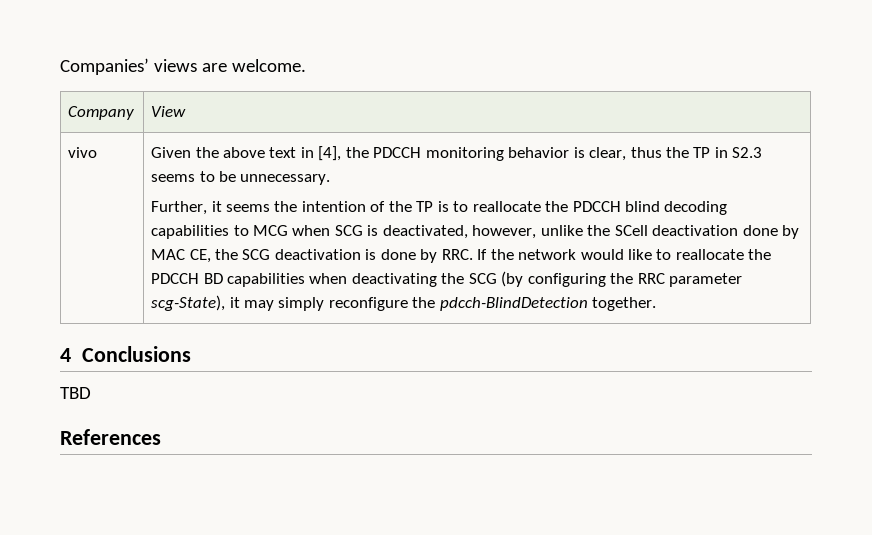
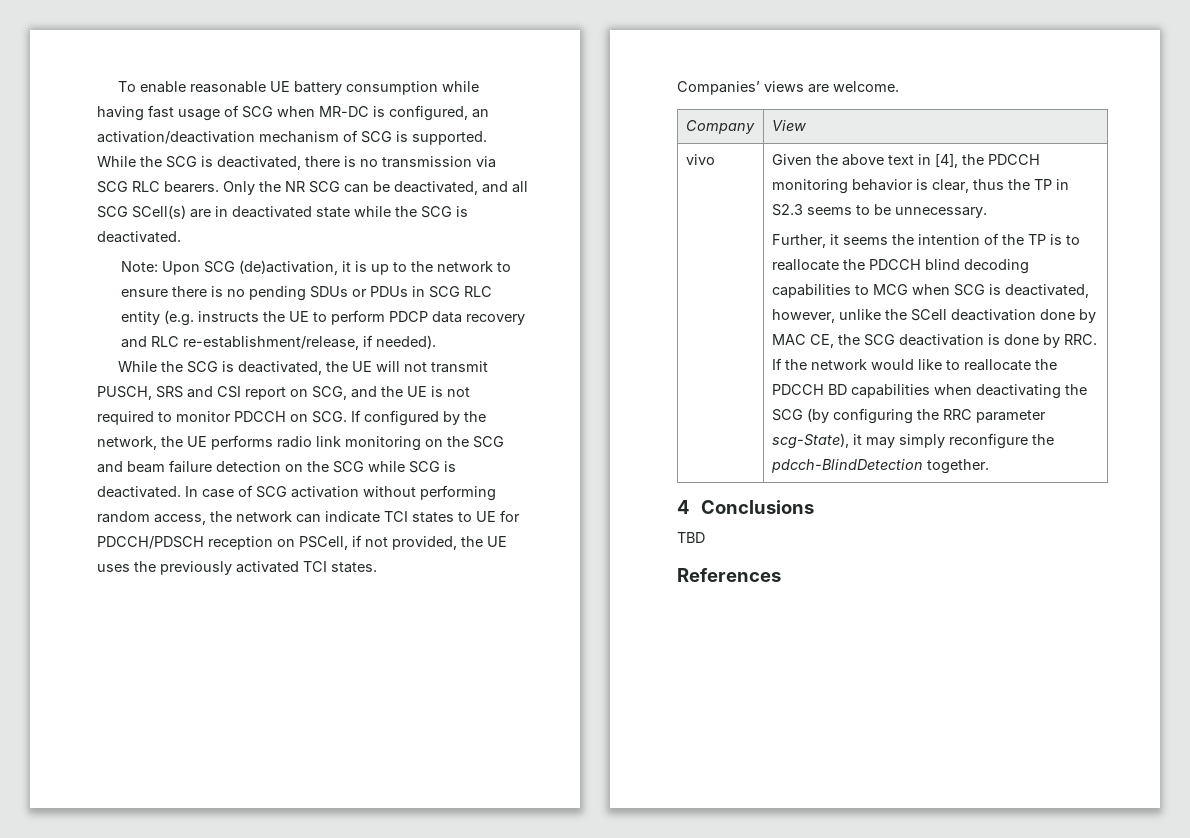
(60, 66) none -> [117,81,479,95] [97,105,489,121] [97,130,487,145] [97,156,496,170] [97,181,528,195] [97,205,468,219] [97,231,181,243] [121,260,512,275] [121,286,493,301] [121,310,526,326] [121,335,437,350] [117,361,488,375] [97,386,470,400] [97,410,486,426] [97,435,504,451] [97,460,456,473] [97,485,496,501] [97,510,520,525] [97,535,507,550] [97,561,377,575] To enable reasonable UE battery consumption while having fast usage of SCG when MR-DC is configured, an activation/deactivation mechanism of SCG is supported. While the SCG is deactivated, there is no transmission via SCG RLC bearers. Only the NR SCG can be deactivated, and all SCG SCell(s) are in deactivated state while the SCG is deactivated. // Note: Upon SCG (de)activation, it is up to the network to ensure there is no pending SDUs or PDUs in SCG RLC entity (e.g. instructs the UE to perform PDCP data recovery and RLC re-establishment/release, if needed). // While the SCG is deactivated, the UE will not transmit PUSCH, SRS and CSI report on SCG, and the UE is not required to monitor PDCCH on SCG. If configured by the network, the UE performs radio link monitoring on the SCG and beam failure detection on the SCG while SCG is deactivated. In case of SCG activation without performing random access, the network can indicate TCI states to UE for PDCCH/PDSCH reception on PSCell, if not provided, the UE uses the previously activated TCI states. //

